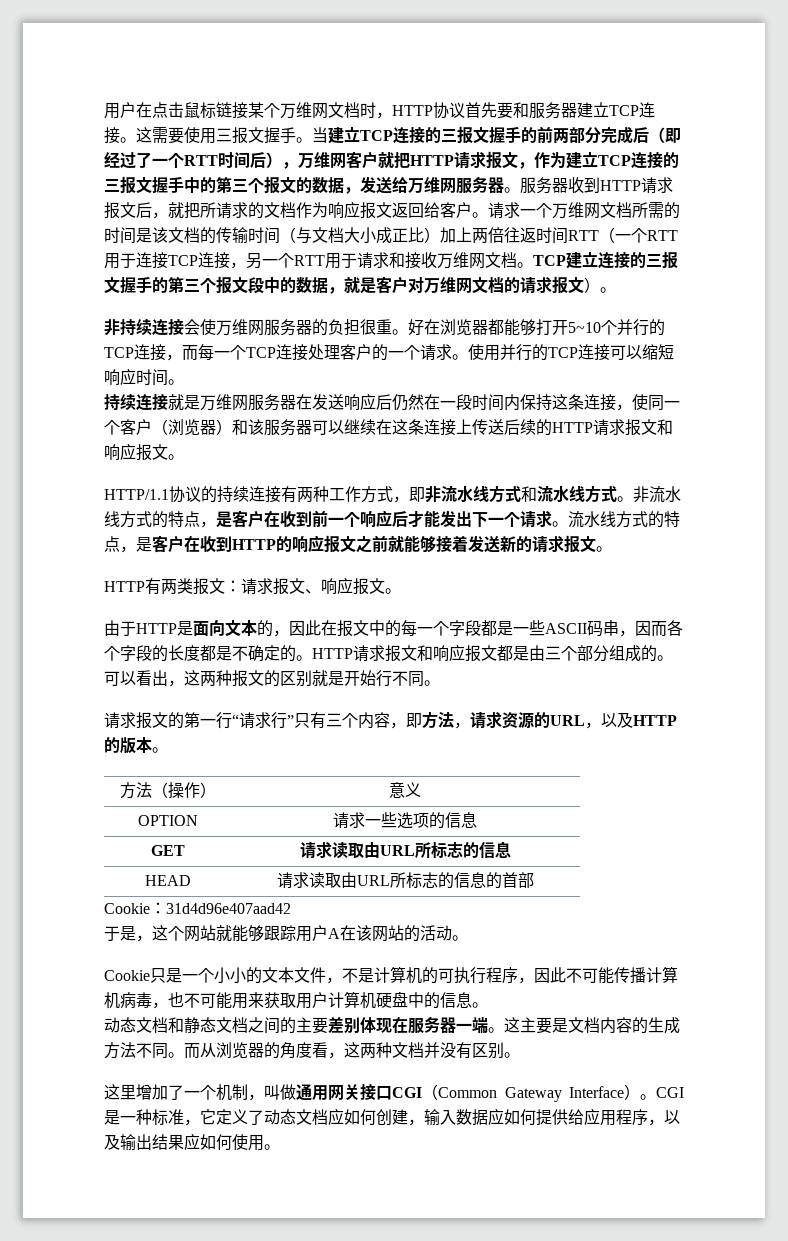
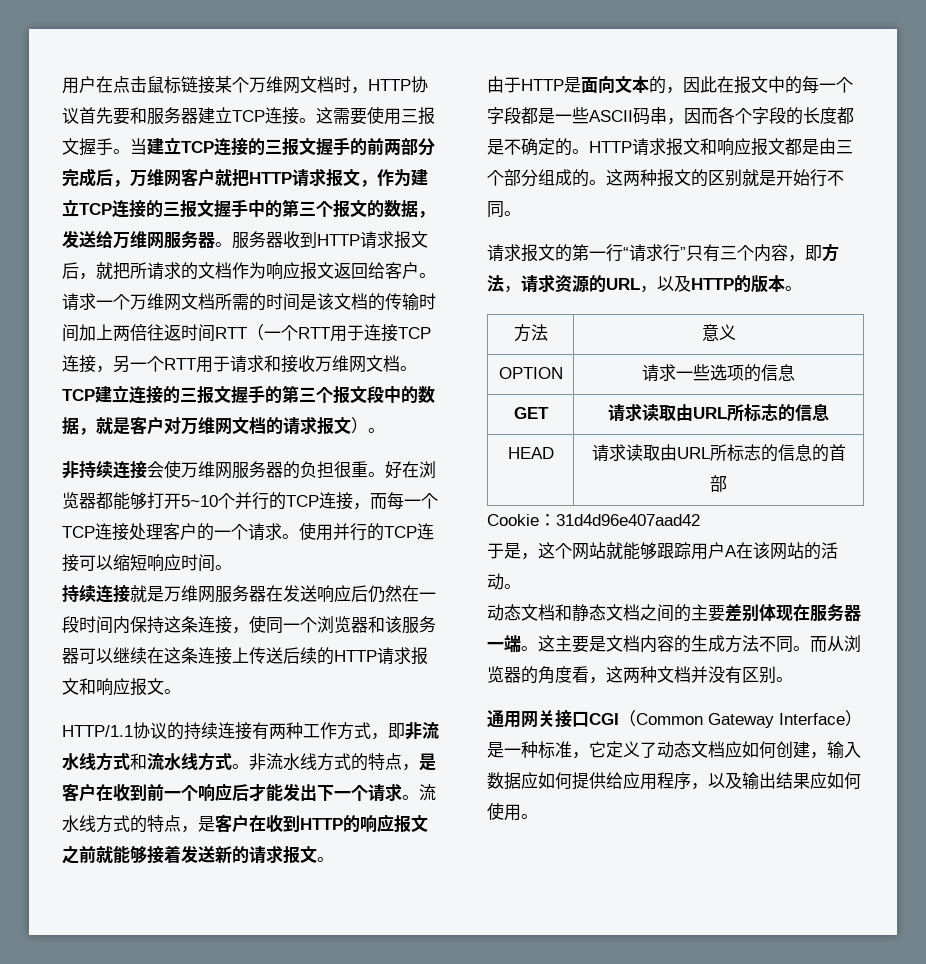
[649,127,681,143] [104,152,282,169] （即经过了一个RTT时间后） -> (113, 177) none
[280,227,440,244] （与文档大小成正比） -> (79, 333) none
[120,419,232,435] 客户（浏览器） -> [317,616,368,633] 浏览器
[104,577,401,595] // HTTP有两类报文：请求报文、响应报文。 -> (334, 859) none
[104,670,184,687] 可以看出， -> (606, 182) none
[151,782,216,799] （操作） -> (548, 332) none
[104,966,678,984] [104,991,488,1009] // Cookie只是一个小小的文本文件，不是计算机的可执行程序，因此不可能传播计算机病毒，也不可能用来获取用户计算机硬盘中的信息。 -> (521, 586) none
[104,1084,296,1101] 这里增加了一个机制，叫做 -> (793, 679) none
[640,1087,684,1100] 。CGI -> (862, 718) none

